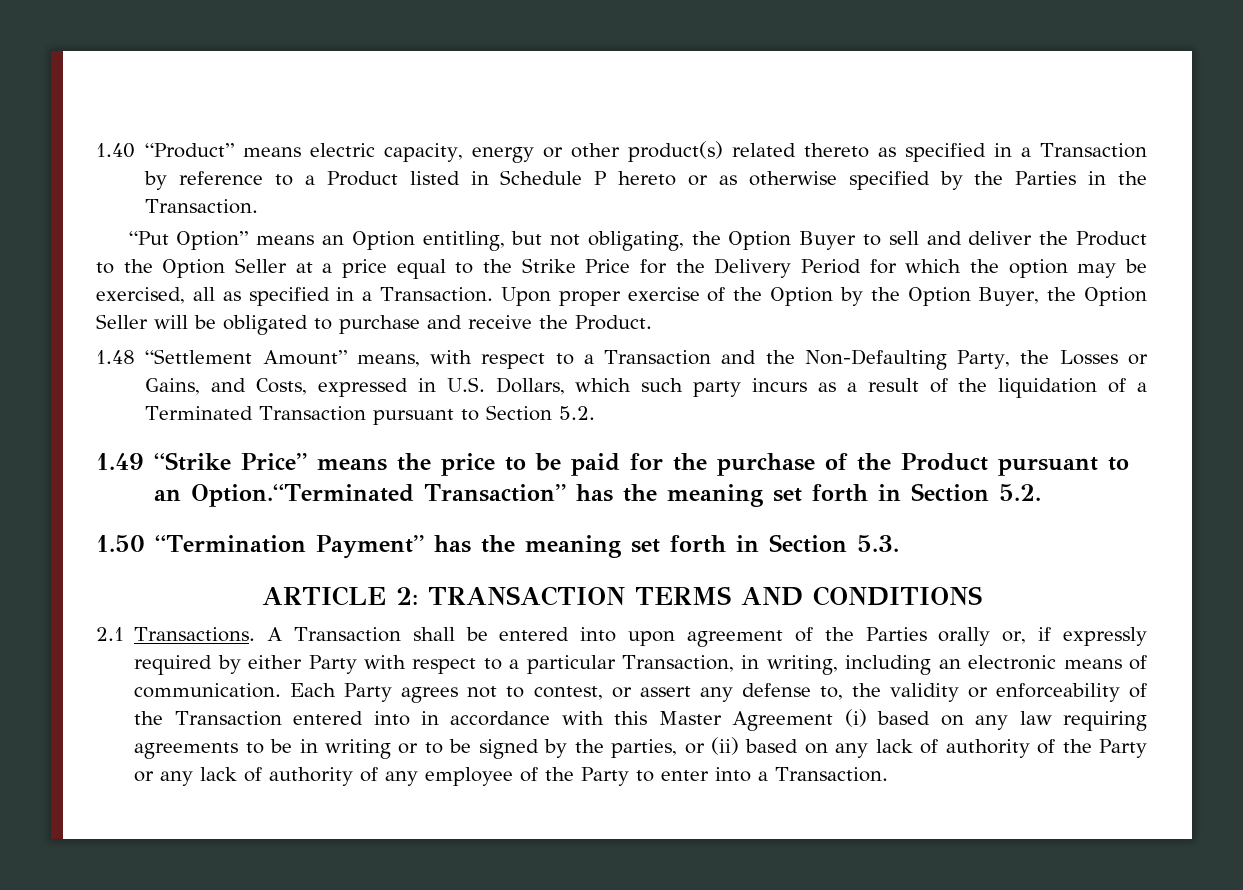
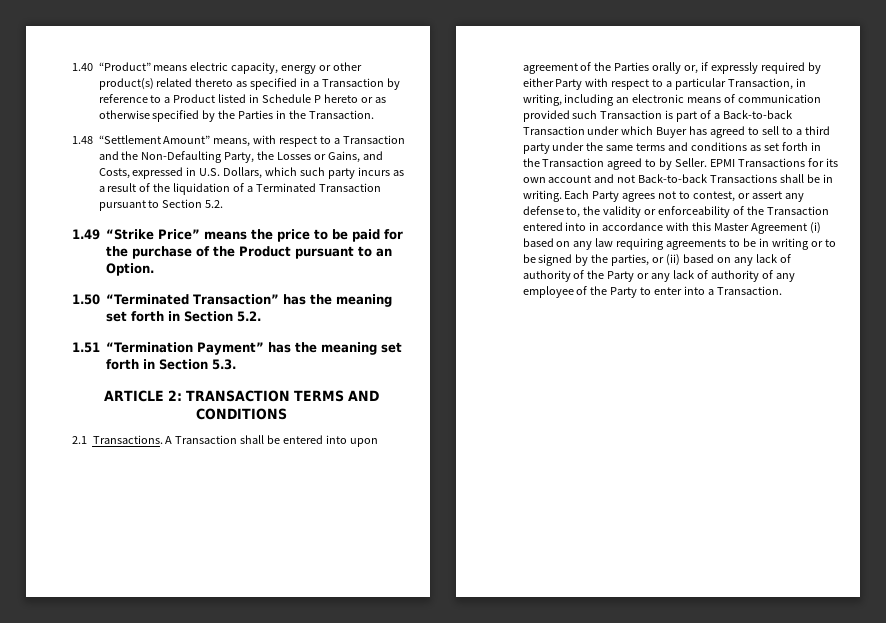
[128,231,1147,251] [96,258,1147,279] [96,287,1148,306] [96,314,652,335] // “Put Option” means an Option entitling, but not obligating, the Option Buyer to sell and deliver the Product to the Option Seller at a price equal to the Strike Price for the Delivery Period for which the option may be exercised, all as specified in a Transaction. Upon proper exercise of the Option by the Option Buyer, the Option Seller will be obligated to purchase and receive the Product. -> (375, 114) none
[191,484,415,507] Option.“Terminated -> [105,263,154,276] [72,294,190,305] Option. // 1.50 “Terminated
[96,535,145,552] 1.50 -> [72,342,100,353] 1.51
[134,683,282,698] communication. -> [738,94,822,103] [522,110,793,122] [522,126,831,138] [522,142,822,154] [522,158,839,170] [522,174,834,183] [522,190,562,202] communication provided such Transaction is part of a Back-to-back Transaction under which Buyer has agreed to sell to a third party under the same terms and conditions as set forth in the Transaction agreed to by Seller. EPMI Transactions for its own account and not Back-to-back Transactions shall be in writing.

